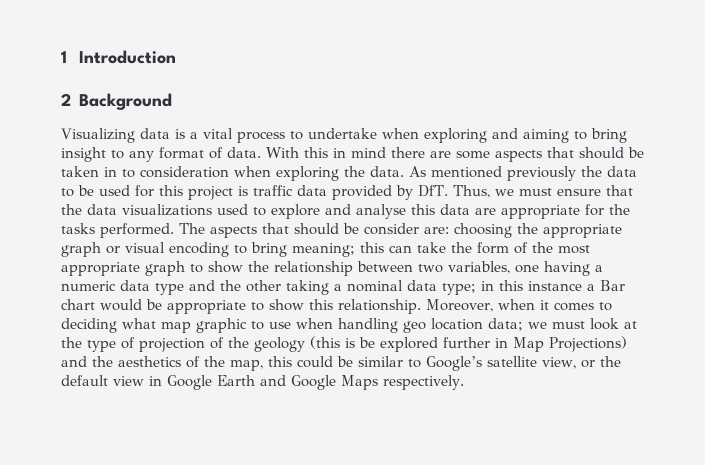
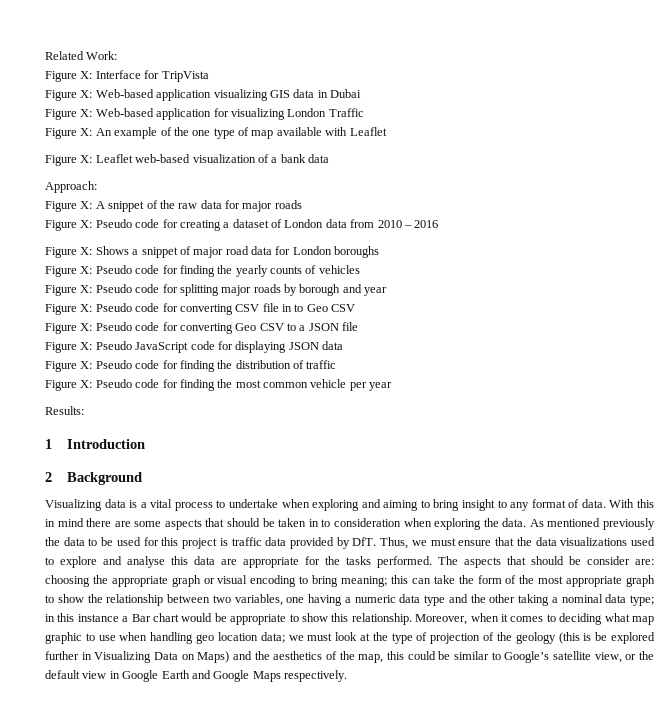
(61, 57) none -> [45,51,118,60] [45,70,209,82] [45,89,361,101] [45,108,364,120] [45,127,387,139] [45,154,329,166] [45,181,97,193] [45,200,302,212] [45,219,439,231] [45,246,380,258] [45,265,360,277] [45,284,388,296] [45,303,356,315] [45,322,359,334] [45,341,343,353] [45,360,337,372] [45,379,393,391] [45,406,84,415] Related Work: // Figure X: Interface for TripVista // Figure X: Web-based application visualizing GIS data in Dubai // Figure X: Web-based application for visualizing London Traffic // Figure X: An example of the one type of map available with Leaflet // Figure X: Leaflet web-based visualization of a bank data // Approach: // Figure X: A snippet of the raw data for major roads // Figure X: Pseudo code for creating a dataset of London data from 2010 – 2016 // Figure X: Shows a snippet of major road data for London boroughs // Figure X: Pseudo code for finding the yearly counts of vehicles // Figure X: Pseudo code for splitting major roads by borough and year // Figure X: Pseudo code for converting CSV file in to Geo CSV // Figure X: Pseudo code for converting Geo CSV to a JSON file // Figure X: Pseudo JavaScript code for displaying JSON data // Figure X: Pseudo code for finding the distribution of traffic // Figure X: Pseudo code for finding the most common vehicle per year // Results: //
[513,336,627,352] Map Projections) -> [94,651,230,663] Visualizing Data on Maps)

